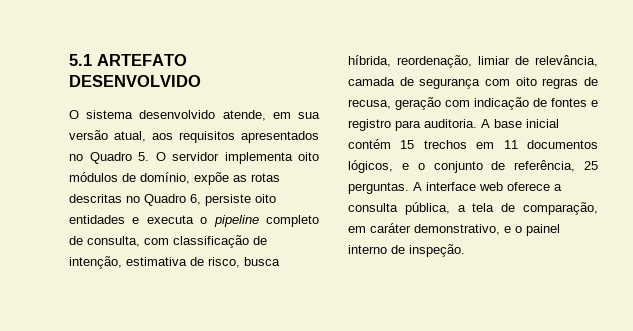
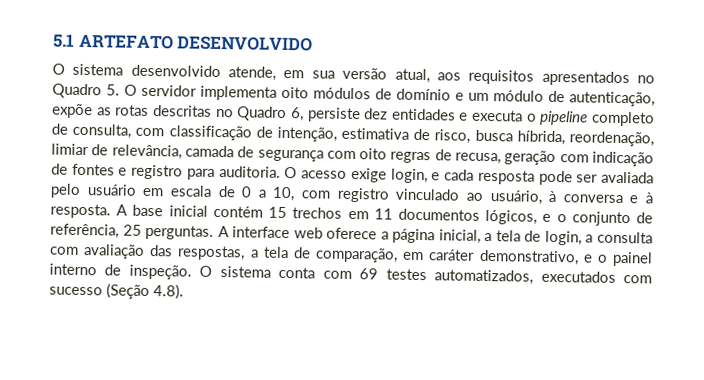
[140,172,190,184] domínio, -> [396,88,655,107] domínio e um módulo de autenticação,
[255,194,276,203] oito -> [364,108,389,120] dez
(477, 123) none -> [284,166,654,186] [50,183,653,205] [50,203,111,219] O acesso exige login, e cada resposta pode ser avaliada pelo usuário em escala de 0 a 10, com registro vinculado ao usuário, à conversa e à resposta.
[348,202,450,215] consulta pública, -> [392,228,654,246] [50,244,246,261] página inicial, a tela de login, a consulta com avaliação das respostas,
(465, 250) none -> [199,265,652,285] [49,283,184,300] O sistema conta com 69 testes automatizados, executados com sucesso (Seção 4.8).

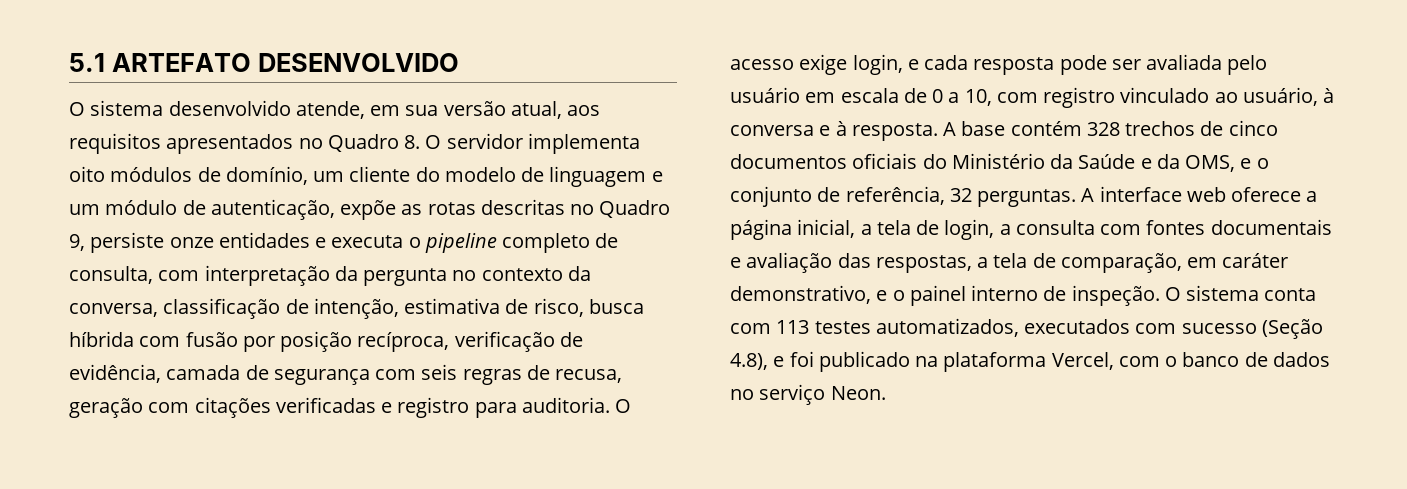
[106,84,120,96] 5. -> [404,135,421,149] 8.
[396,88,451,101] domínio -> [225,166,647,187] domínio, um cliente do modelo de linguagem
[290,107,389,123] 6, persiste dez -> [69,232,214,253] 9, persiste onze
(165, 132) none -> [204,265,591,286] [69,303,158,317] interpretação da pergunta no contexto da conversa,
[516,130,654,147] [51,143,182,160] híbrida, reordenação, limiar de relevância, -> [69,331,583,352] [69,364,161,383] híbrida com fusão por posição recíproca, verificação de evidência,
[359,148,388,160] oito -> [421,364,458,380] seis
[592,151,655,167] [51,163,115,176] indicação de fontes -> [194,397,376,418] citações verificadas
[168,205,538,225] inicial contém 15 trechos em 11 documentos lógicos, -> [1010,120,1278,136] [730,153,1236,172] contém 328 trechos de cinco documentos oficiais do Ministério da Saúde e da OMS,
[122,224,142,236] 25 -> [949,188,972,202] 32
(79, 250) none -> [1146,219,1332,235] [730,257,741,268] fontes documentais e
[359,268,379,280] 69 -> [776,320,810,334] 113
[153,284,184,300] 4.8). -> [730,351,1330,372] [730,384,886,405] 4.8), e foi publicado na plataforma Vercel, com o banco de dados no serviço Neon.

